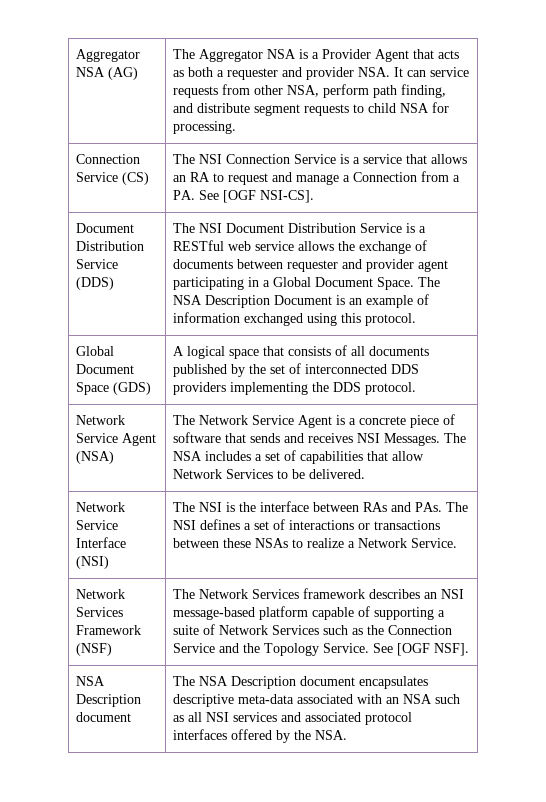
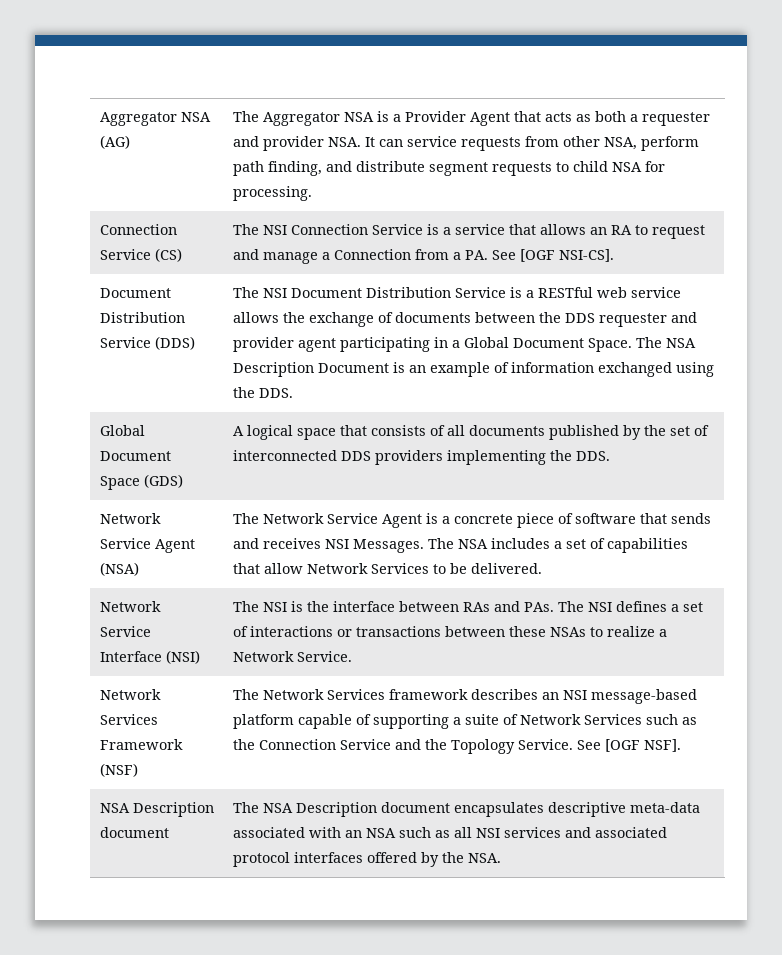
(284, 264) none -> [538,312,595,323] the DDS
[341,313,417,326] this protocol. -> [232,387,293,398] the DDS.
[333,382,417,395] DDS protocol. -> [575,451,610,461] DDS.

